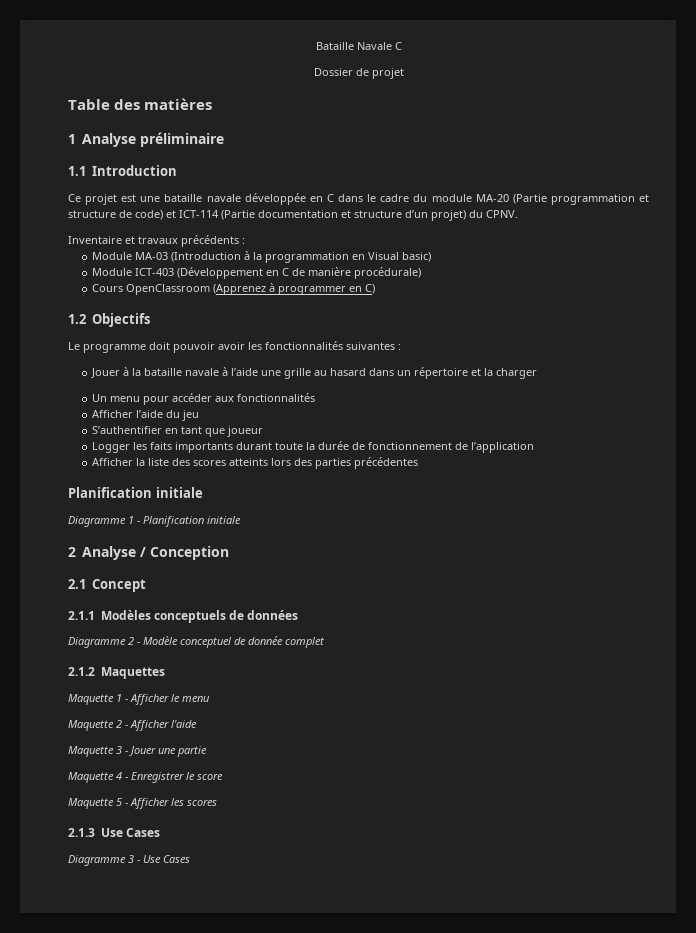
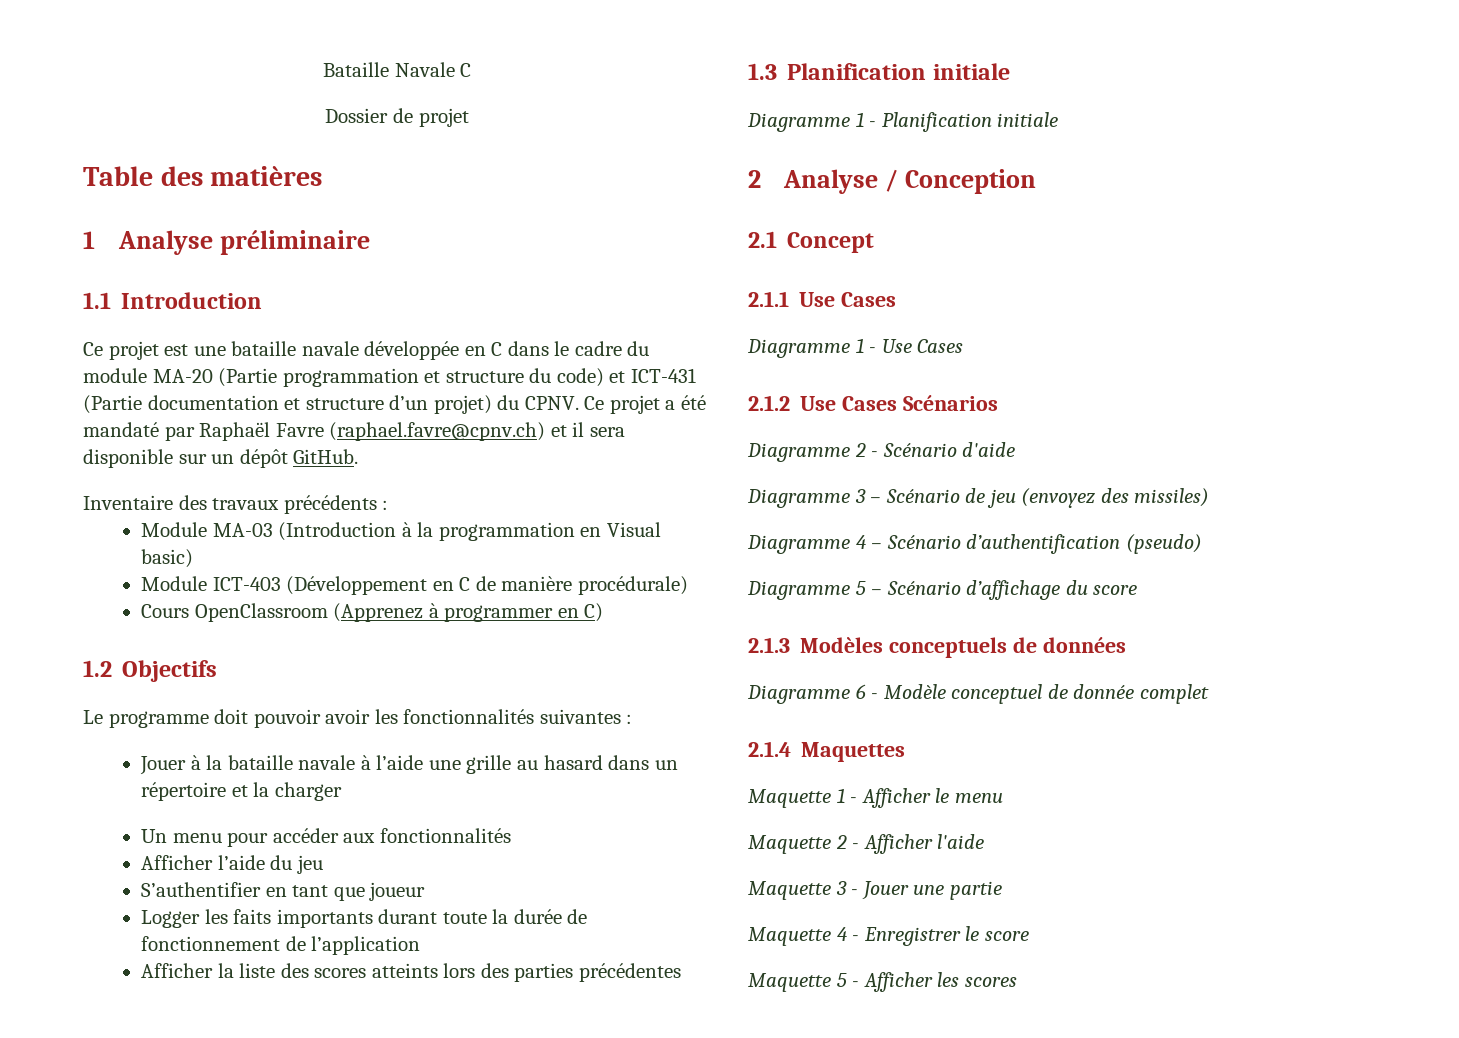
[119,210,132,218] de -> [529,368,552,383] du
[179,210,219,218] ICT-114 -> [630,368,696,383] ICT-431
(518, 214) none -> [584,395,706,414] [83,422,625,441] [83,449,359,468] Ce projet a été mandaté par Raphaël Favre (raphael.favre@cpnv.ch) et il sera disponible sur un dépôt GitHub.
[125,236,135,244] et -> [178,495,207,510] des
(419, 463) none -> [748,63,777,80] 1.3
(95, 615) none -> [799,292,897,307] [747,338,964,358] [748,395,999,411] [747,442,1016,462] [747,488,1210,508] [747,534,1202,554] [747,580,1138,600] [748,637,790,653] Use Cases // Diagramme 1 - Use Cases // 2.1.2 Use Cases Scénarios // Diagramme 2 - Scénario d'aide // Diagramme 3 – Scénario de jeu (envoyez des missiles) // Diagramme 4 – Scénario d’authentification (pseudo) // Diagramme 5 – Scénario d’affichage du score // 2.1.3
[128,637,134,645] 2 -> [855,684,866,699] 6
[68,667,95,676] 2.1.2 -> [748,741,791,757] 2.1.4
[68,828,160,837] [68,855,190,866] // 2.1.3 Use Cases // Diagramme 3 - Use Cases -> (1017, 982) none

